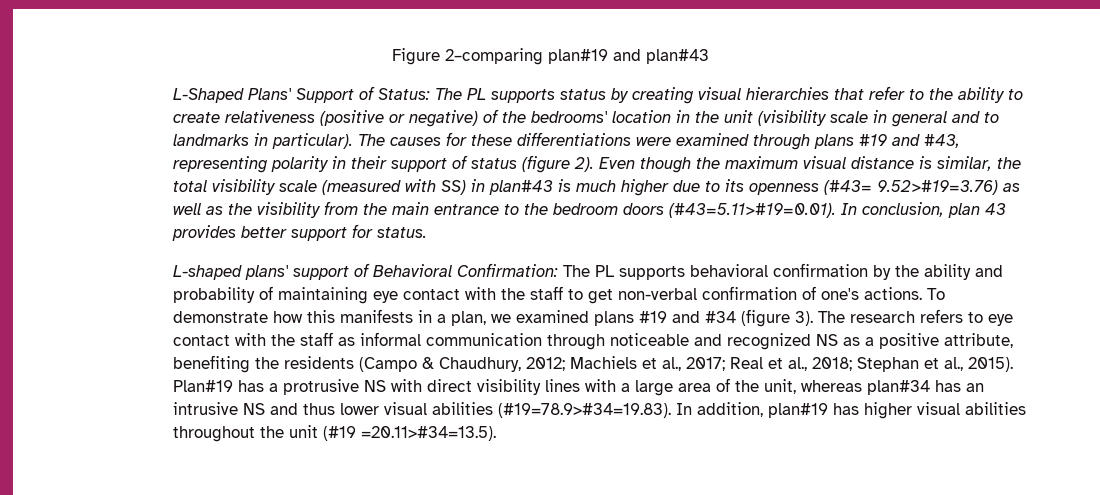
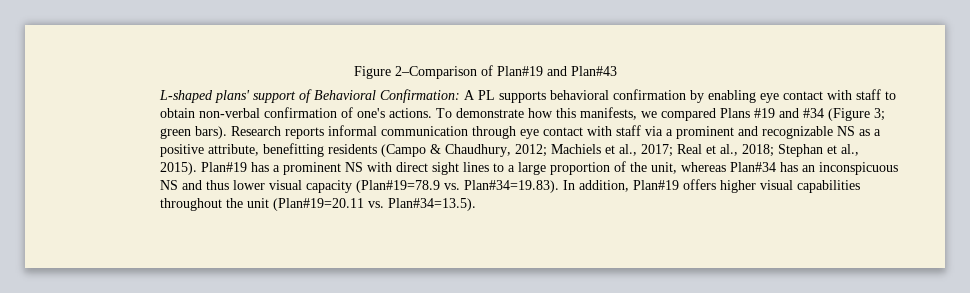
[444,48,709,65] [173,86,1024,104] [173,109,1000,127] [173,132,961,150] [173,155,1022,173] [173,179,1021,196] [173,201,1007,218] [172,224,428,241] 2–comparing plan#19 and plan#43 // L-Shaped Plans' Support of Status: The PL supports status by creating visual hierarchies that refer to the ability to create relativeness (positive or negative) of the bedrooms' location in the unit (visibility scale in general and to landmarks in particular). The causes for these differentiations were examined through plans #19 and #43, representing polarity in their support of status (figure 2). Even though the maximum visual distance is similar, the total visibility scale (measured with SS) in plan#43 is much higher due to its openness (#43= 9.52>#19=3.76) as well as the visibility from the main entrance to the bedroom doors (#43=5.11>#19=0.01). In conclusion, plan 43 provides better support for status. -> [394,65,617,79] 2–Comparison of Plan#19 and Plan#43
[563,265,591,277] The -> [463,90,475,100] A
[895,264,1004,280] [173,286,526,304] the ability and probability of maintaining eye contact with the -> [707,90,852,103] enabling eye contact with
[588,289,614,304] get -> [159,108,195,118] obtain
[340,309,1014,327] [173,332,812,350] manifests in a plan, we examined plans #19 and #34 (figure 3). The research refers to eye contact with the staff as informal communication through noticeable and recognized -> [579,107,885,121] [159,125,833,139] manifests, we compared Plans #19 and #34 (Figure 3; green bars). Research reports informal communication through eye contact with staff via a prominent and recognizable
[173,355,280,373] benefiting the -> [262,143,324,157] benefitting
[283,379,360,395] protrusive -> [282,162,341,175] prominent
[477,379,617,395] visibility lines with -> [431,162,504,175] sight lines to
[678,383,712,392] area -> [549,162,610,175] proportion
[867,380,931,395] plan#34 -> [729,162,776,172] Plan#34
[173,402,239,415] intrusive -> [818,162,898,175] inconspicuous
[432,402,860,418] abilities (#19=78.9>#34=19.83). In addition, plan#19 has -> [305,179,716,193] capacity (Plan#19=78.9 vs. Plan#34=19.83). In addition, Plan#19 offers
[965,402,1027,415] abilities -> [796,180,860,193] capabilities
[323,426,497,441] (#19 =20.11>#34=13.5). -> [272,198,476,211] (Plan#19=20.11 vs. Plan#34=13.5).

